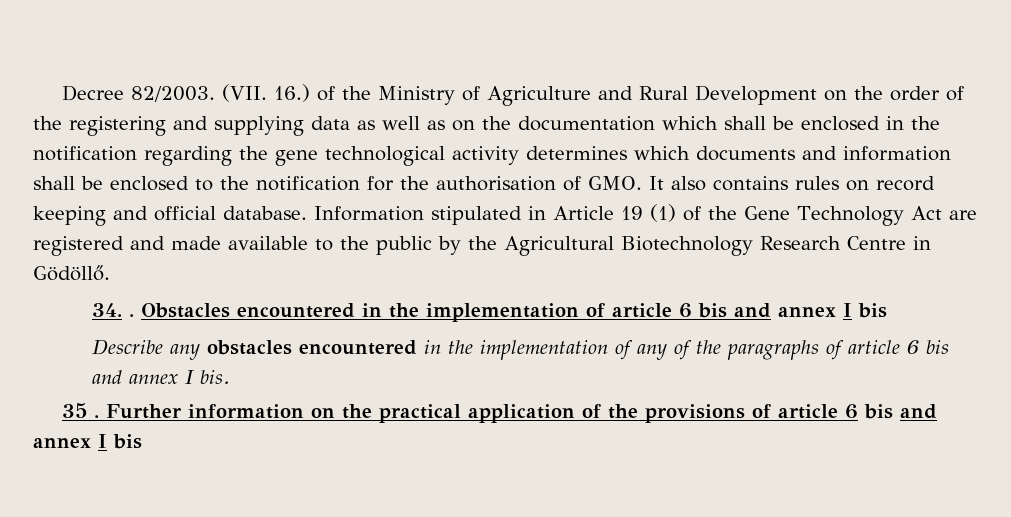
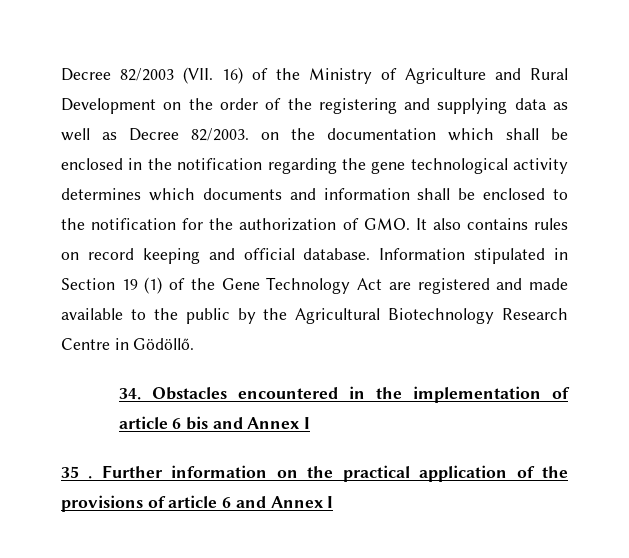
[61,84,310,102] Decree 82/2003. (VII. 16.) -> [61,67,243,84] Decree 82/2003 (VII. 16)
(445, 125) none -> [129,128,249,141] Decree 82/2003.
[436,176,556,191] authorisation -> [239,218,337,231] authorization
[553,206,614,220] Article -> [61,278,115,290] Section
[128,314,134,317] . -> (141, 394) none
[777,303,887,318] [91,339,949,360] [91,370,230,384] annex I bis // Describe any obstacles encountered in the implementation of any of the paragraphs of article 6 bis and annex I bis. -> [247,417,311,429] Annex I
[863,404,937,419] [33,434,142,449] bis and annex I bis -> [235,496,334,508] and Annex I

